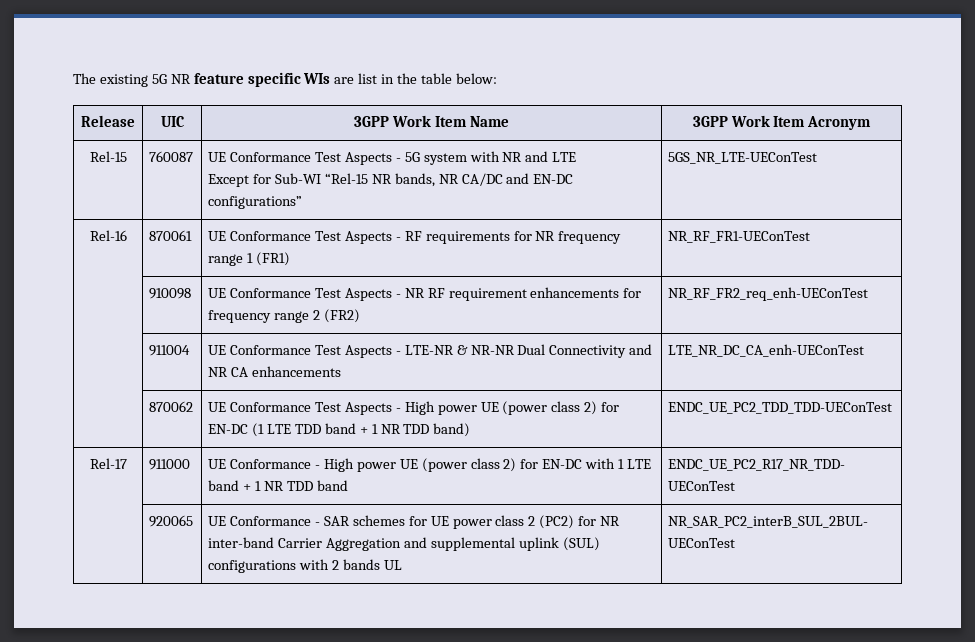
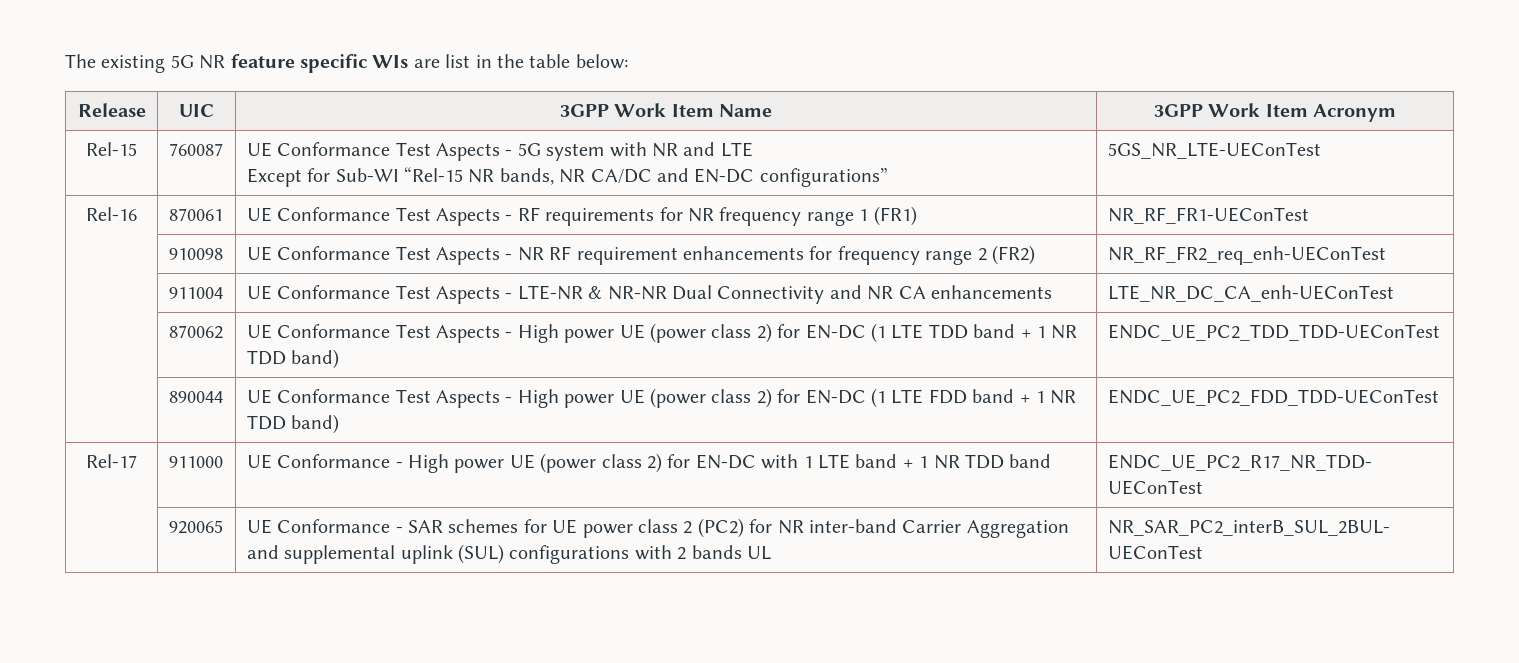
(893, 408) none -> [168,391,223,403] [246,388,1077,408] [246,414,340,434] [1107,389,1439,406] // | 890044 | UE Conformance Test Aspects - High power UE (power class 2) for EN-DC (1 LTE FDD band + 1 NR TDD band) | ENDC_UE_PC2_FDD_TDD-UEConTest

